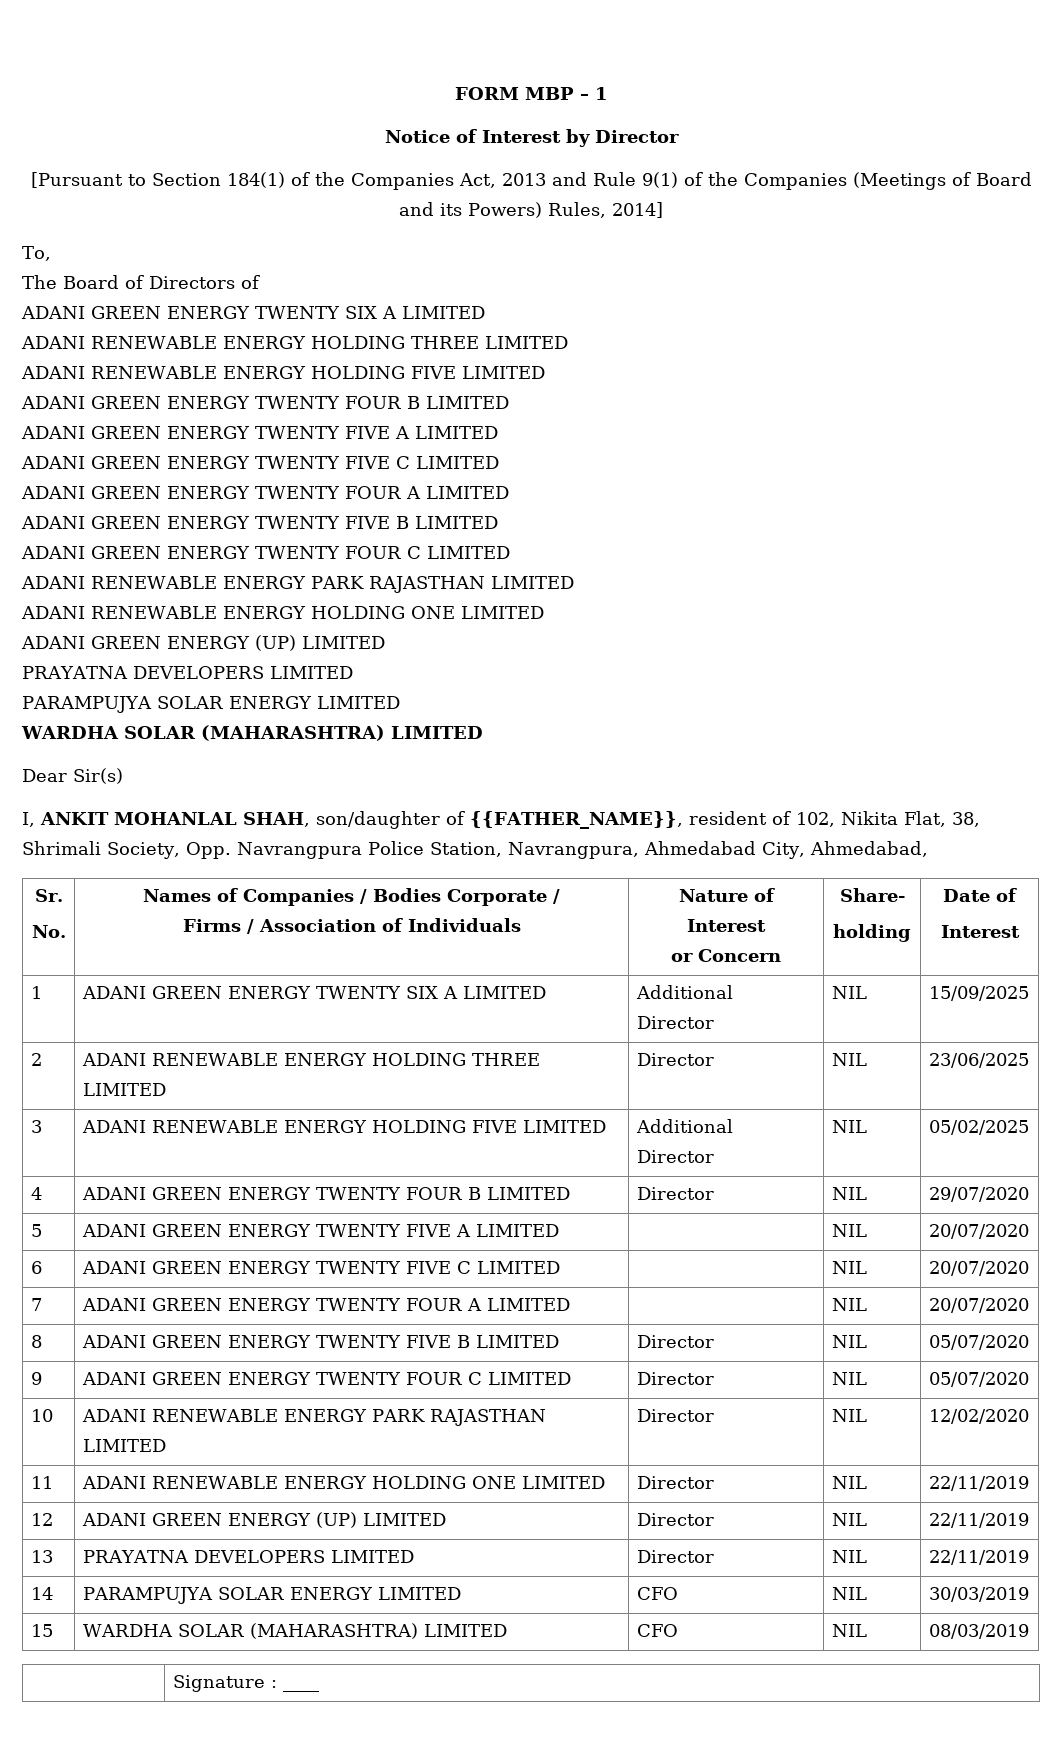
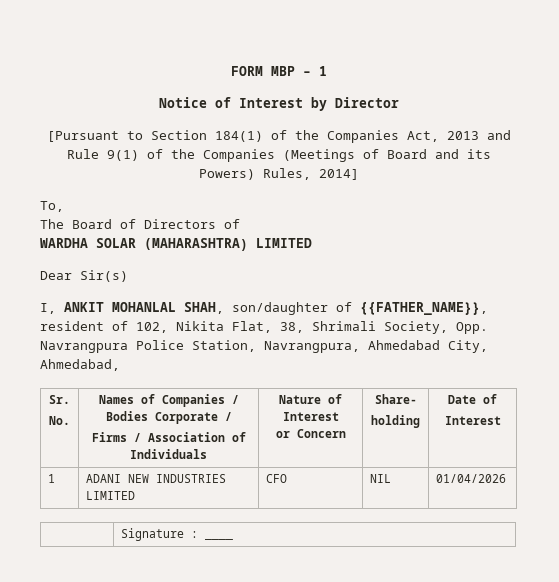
[21,306,485,319] [21,336,568,349] [21,366,545,379] [21,396,509,409] [21,426,498,439] [21,456,499,469] [21,486,509,499] [21,516,498,529] [21,546,510,559] [21,576,574,593] [21,606,544,619] [21,635,385,651] [22,666,353,679] [22,696,400,713] // ADANI GREEN ENERGY TWENTY SIX A LIMITED // ADANI RENEWABLE ENERGY HOLDING THREE LIMITED // ADANI RENEWABLE ENERGY HOLDING FIVE LIMITED // ADANI GREEN ENERGY TWENTY FOUR B LIMITED // ADANI GREEN ENERGY TWENTY FIVE A LIMITED // ADANI GREEN ENERGY TWENTY FIVE C LIMITED // ADANI GREEN ENERGY TWENTY FOUR A LIMITED // ADANI GREEN ENERGY TWENTY FIVE B LIMITED // ADANI GREEN ENERGY TWENTY FOUR C LIMITED // ADANI RENEWABLE ENERGY PARK RAJASTHAN LIMITED // ADANI RENEWABLE ENERGY HOLDING ONE LIMITED // ADANI GREEN ENERGY (UP) LIMITED // PRAYATNA DEVELOPERS LIMITED // PARAMPUJYA SOLAR ENERGY LIMITED -> (240, 224) none
[151,986,546,999] [635,985,733,999] [636,1016,714,1029] [831,986,867,999] [928,986,1029,1001] [30,1053,42,1066] [81,1053,540,1066] [82,1083,166,1096] [636,1053,714,1066] [831,1053,867,1066] [928,1053,1029,1068] [30,1120,42,1133] [81,1120,606,1133] [635,1119,733,1133] [636,1150,714,1163] [831,1120,867,1133] [928,1120,1029,1135] [30,1187,42,1200] [81,1187,570,1200] [636,1187,714,1200] [831,1187,867,1200] [928,1187,1029,1202] [30,1224,42,1237] [81,1224,559,1237] [831,1224,867,1237] [928,1224,1029,1239] [30,1261,42,1274] [81,1261,560,1274] [831,1261,867,1274] [928,1261,1029,1276] [30,1298,42,1311] [81,1298,570,1311] [831,1298,867,1311] [928,1298,1029,1313] [30,1335,42,1348] [81,1335,559,1348] [636,1335,714,1348] [831,1335,867,1348] [928,1335,1029,1350] [30,1372,42,1385] [81,1372,571,1385] [636,1372,714,1385] [831,1372,867,1385] [928,1372,1029,1387] [30,1409,53,1422] [81,1409,546,1426] [82,1439,166,1452] [636,1409,714,1422] [831,1409,867,1422] [928,1409,1029,1424] [30,1476,53,1489] [81,1476,605,1489] [636,1476,714,1489] [831,1476,867,1489] [928,1476,1029,1491] [30,1513,53,1526] [81,1512,446,1528] [636,1513,714,1526] [831,1513,867,1526] [928,1513,1029,1528] [30,1550,53,1563] [82,1550,414,1563] [636,1550,714,1563] [831,1550,867,1563] [928,1550,1029,1565] [30,1587,53,1600] [82,1587,461,1604] [636,1587,678,1600] [831,1587,867,1600] [928,1587,1029,1602] [30,1624,53,1637] [82,1623,507,1639] [636,1624,678,1637] [831,1624,867,1637] [928,1624,1029,1639] GREEN ENERGY TWENTY SIX A LIMITED | Additional Director | NIL | 15/09/2025 // 2 | ADANI RENEWABLE ENERGY HOLDING THREE LIMITED | Director | NIL | 23/06/2025 // 3 | ADANI RENEWABLE ENERGY HOLDING FIVE LIMITED | Additional Director | NIL | 05/02/2025 // 4 | ADANI GREEN ENERGY TWENTY FOUR B LIMITED | Director | NIL | 29/07/2020 // 5 | ADANI GREEN ENERGY TWENTY FIVE A LIMITED | | NIL | 20/07/2020 // 6 | ADANI GREEN ENERGY TWENTY FIVE C LIMITED | | NIL | 20/07/2020 // 7 | ADANI GREEN ENERGY TWENTY FOUR A LIMITED | | NIL | 20/07/2020 // 8 | ADANI GREEN ENERGY TWENTY FIVE B LIMITED | Director | NIL | 05/07/2020 // 9 | ADANI GREEN ENERGY TWENTY FOUR C LIMITED | Director | NIL | 05/07/2020 // 10 | ADANI RENEWABLE ENERGY PARK RAJASTHAN LIMITED | Director | NIL | 12/02/2020 // 11 | ADANI RENEWABLE ENERGY HOLDING ONE LIMITED | Director | NIL | 22/11/2019 // 12 | ADANI GREEN ENERGY (UP) LIMITED | Director | NIL | 22/11/2019 // 13 | PRAYATNA DEVELOPERS LIMITED | Director | NIL | 22/11/2019 // 14 | PARAMPUJYA SOLAR ENERGY LIMITED | CFO | NIL | 30/03/2019 // 15 | WARDHA SOLAR (MAHARASHTRA) LIMITED | CFO | NIL | 08/03/2019 -> [128,474,227,483] [86,491,136,500] [266,474,288,483] [370,474,392,483] [436,474,507,483] NEW INDUSTRIES LIMITED | CFO | NIL | 01/04/2026

